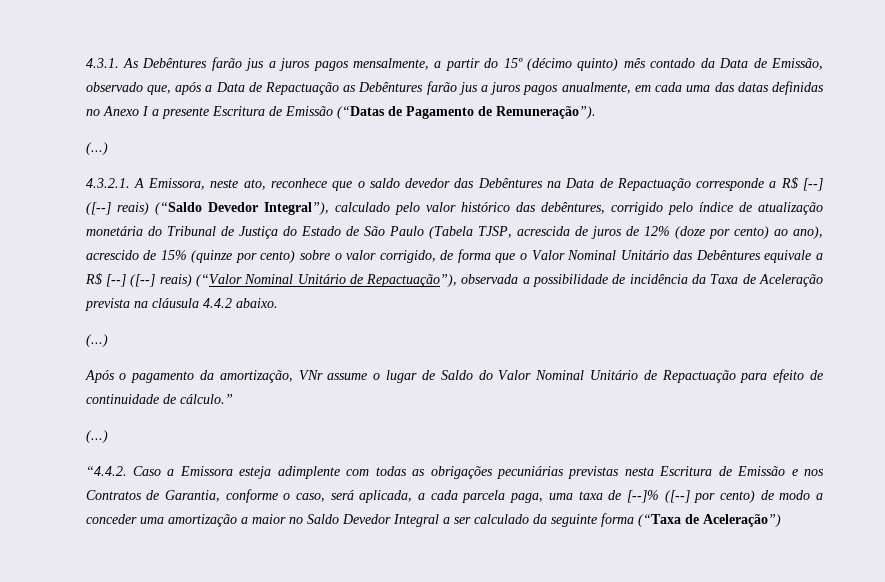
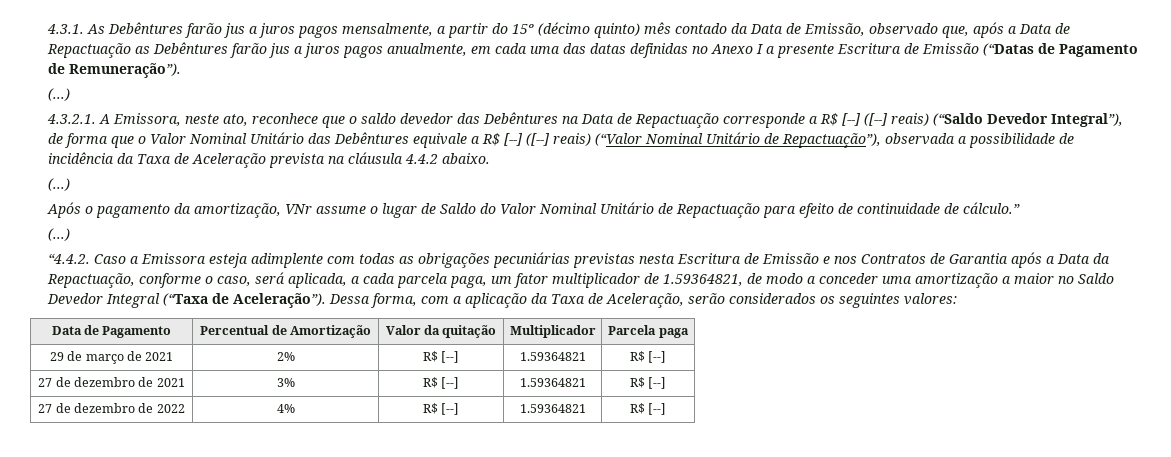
[334,202,824,215] [85,226,824,239] [85,250,436,263] calculado pelo valor histórico das debêntures, corrigido pelo índice de atualização monetária do Tribunal de Justiça do Estado de São Paulo (Tabela TJSP, acrescida de juros de 12% (doze por cento) ao ano), acrescido de 15% (quinze por cento) sobre o valor corrigido, -> (1123, 120) none
[164,490,220,502] Garantia, -> [948,252,1110,268] [46,273,135,288] Garantia após a Data da Repactuação,
[548,490,755,503] uma taxa de [--]% ([--] por cento) -> [490,273,743,288] um fator multiplicador de 1.59364821,
[442,513,781,527] a ser calculado da seguinte forma (“Taxa de Aceleração”) -> [162,293,957,308] [51,325,172,338] [200,325,371,338] [385,325,497,338] [509,325,596,338] [608,325,689,338] [49,351,174,364] [276,352,295,361] [422,351,460,363] [519,352,586,361] [629,351,667,363] [38,377,185,387] [276,378,295,387] [422,377,460,389] [519,378,586,387] [629,377,667,389] [38,403,185,413] [276,404,295,413] [422,403,460,415] [519,404,586,413] [629,403,667,415] (“Taxa de Aceleração”). Dessa forma, com a aplicação da Taxa de Aceleração, serão considerados os seguintes valores: // Data de Pagamento | Percentual de Amortização | Valor da quitação | Multiplicador | Parcela paga // 29 de março de 2021 | 2% | R$ [--] | 1.59364821 | R$ [--] // 27 de dezembro de 2021 | 3% | R$ [--] | 1.59364821 | R$ [--] // 27 de dezembro de 2022 | 4% | R$ [--] | 1.59364821 | R$ [--]

